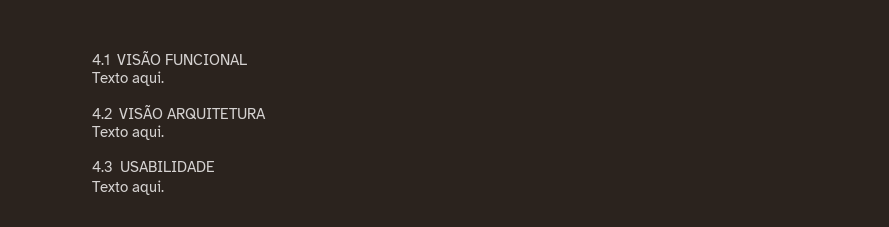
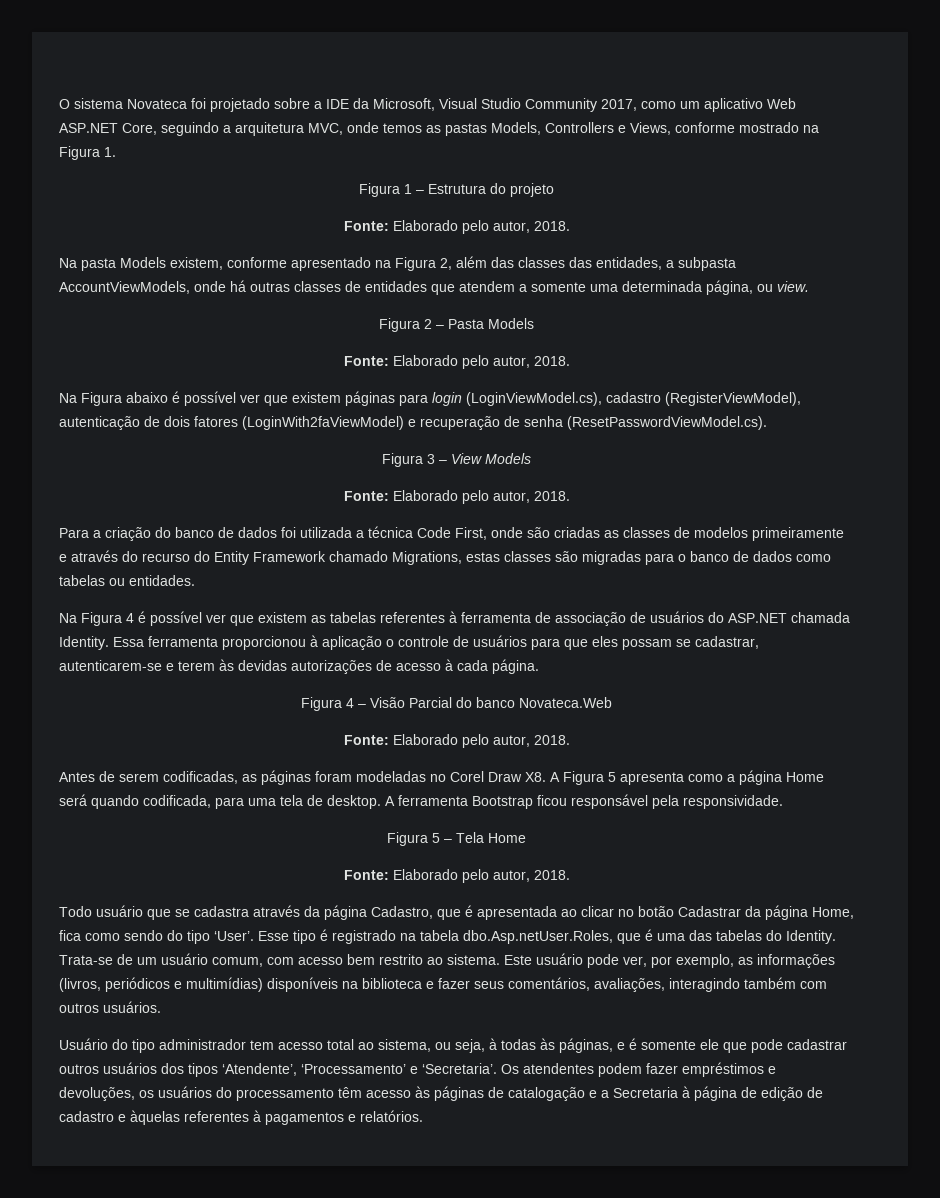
[91,51,247,65] [91,71,164,86] [91,105,266,120] [91,125,164,140] [91,161,215,172] [91,180,164,195] 4.1 VISÃO FUNCIONAL // Texto aqui. // 4.2 VISÃO ARQUITETURA // Texto aqui. // 4.3 USABILIDADE // Texto aqui. -> [59,98,796,112] [59,122,819,136] [59,146,116,160] [359,183,554,197] [343,220,570,234] [59,256,736,271] [59,280,809,295] [379,318,534,332] [343,355,570,369] [59,391,801,406] [59,416,767,430] [382,453,531,467] [343,490,570,504] [59,526,844,541] [59,550,831,565] [59,575,195,586] [59,611,850,626] [59,635,759,650] [59,659,539,674] [301,697,612,711] [343,734,570,748] [59,770,824,785] [59,794,783,809] [387,832,526,846] [343,869,570,883] [59,905,854,920] [59,929,836,944] [59,953,835,968] [59,977,827,992] [59,1001,161,1013] [59,1038,847,1053] [59,1062,776,1077] [59,1086,823,1101] [59,1110,423,1125] O sistema Novateca foi projetado sobre a IDE da Microsoft, Visual Studio Community 2017, como um aplicativo Web ASP.NET Core, seguindo a arquitetura MVC, onde temos as pastas Models, Controllers e Views, conforme mostrado na Figura 1. // Figura 1 – Estrutura do projeto // Fonte: Elaborado pelo autor, 2018. // Na pasta Models existem, conforme apresentado na Figura 2, além das classes das entidades, a subpasta AccountViewModels, onde há outras classes de entidades que atendem a somente uma determinada página, ou view. // Figura 2 – Pasta Models // Fonte: Elaborado pelo autor, 2018. // Na Figura abaixo é possível ver que existem páginas para login (LoginViewModel.cs), cadastro (RegisterViewModel), autenticação de dois fatores (LoginWith2faViewModel) e recuperação de senha (ResetPasswordViewModel.cs). // Figura 3 – View Models // Fonte: Elaborado pelo autor, 2018. // Para a criação do banco de dados foi utilizada a técnica Code First, onde são criadas as classes de modelos primeiramente e através do recurso do Entity Framework chamado Migrations, estas classes são migradas para o banco de dados como tabelas ou entidades. // Na Figura 4 é possível ver que existem as tabelas referentes à ferramenta de associação de usuários do ASP.NET chamada Identity. Essa ferramenta proporcionou à aplicação o controle de usuários para que eles possam se cadastrar, autenticarem-se e terem às devidas autorizações de acesso à cada página. // Figura 4 – Visão Parcial do banco Novateca.Web // Fonte: Elaborado pelo autor, 2018. // Antes de serem codificadas, as páginas foram modeladas no Corel Draw X8. A Figura 5 apresenta como a página Home será quando codificada, para uma tela de desktop. A ferramenta Bootstrap ficou responsável pela responsividade. // Figura 5 – Tela Home // Fonte: Elaborado pelo autor, 2018. // Todo usuário que se cadastra através da página Cadastro, que é apresentada ao clicar no botão Cadastrar da página Home, fica como sendo do tipo ‘User’. Esse tipo é registrado na tabela dbo.Asp.netUser.Roles, que é uma das tabelas do Identity. Trata-se de um usuário comum, com acesso bem restrito ao sistema. Este usuário pode ver, por exemplo, as informações (livros, periódicos e multimídias) disponíveis na biblioteca e fazer seus comentários, avaliações, interagindo também com outros usuários. // Usuário do tipo administrador tem acesso total ao sistema, ou seja, à todas às páginas, e é somente ele que pode cadastrar outros usuários dos tipos ‘Atendente’, ‘Processamento’ e ‘Secretaria’. Os atendentes podem fazer empréstimos e devoluções, os usuários do processamento têm acesso às páginas de catalogação e a Secretaria à página de edição de cadastro e àquelas referentes à pagamentos e relatórios.

